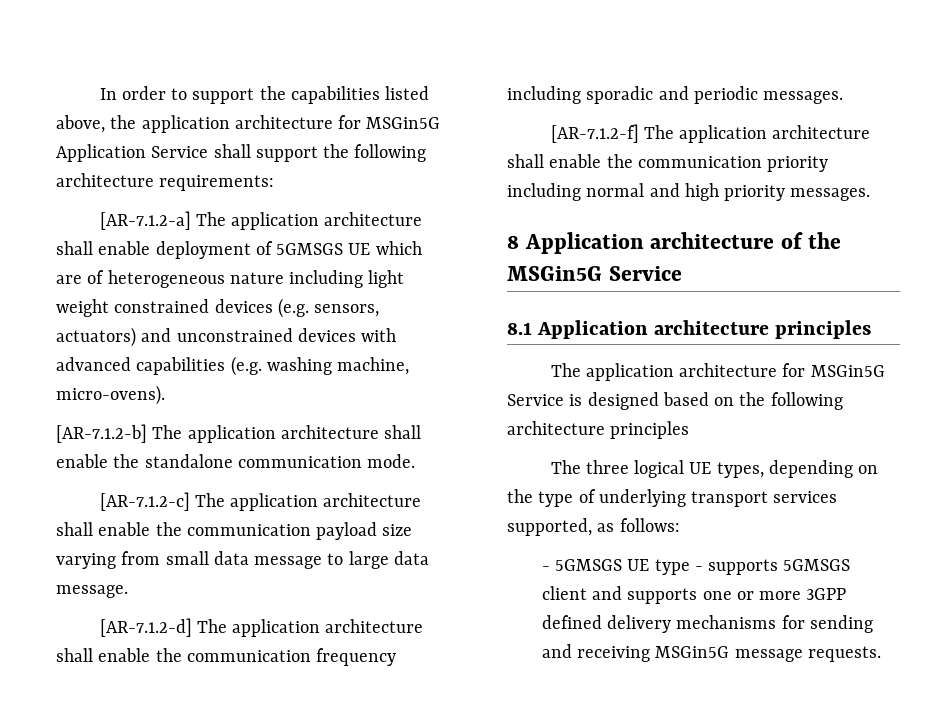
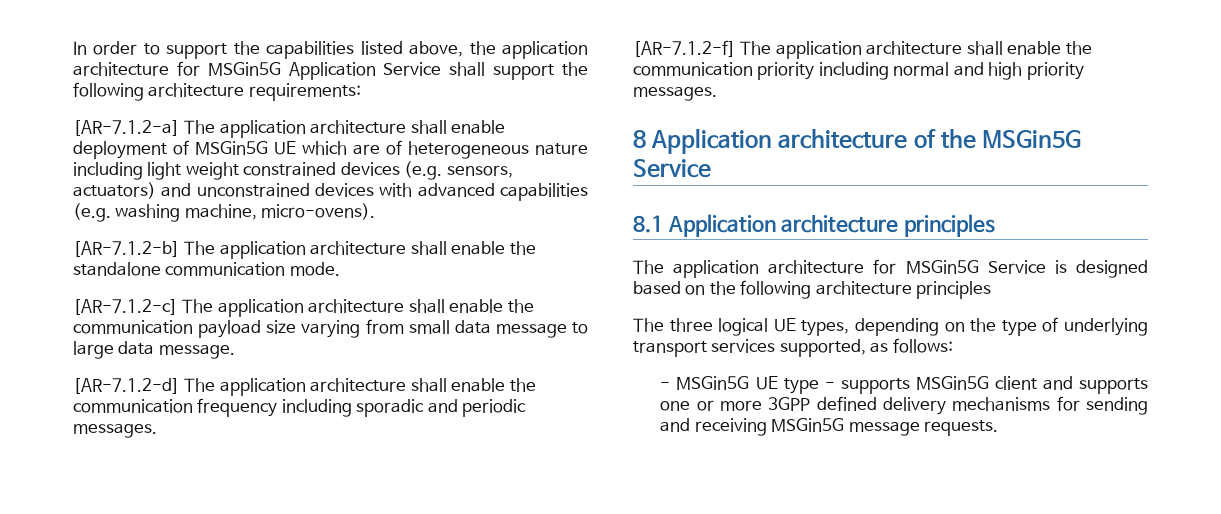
[276,243,344,255] 5GMSGS -> [195,141,268,155] MSGin5G
[555,559,623,571] 5GMSGS -> [676,376,750,390] MSGin5G
[783,559,851,571] 5GMSGS -> [915,376,989,390] MSGin5G

